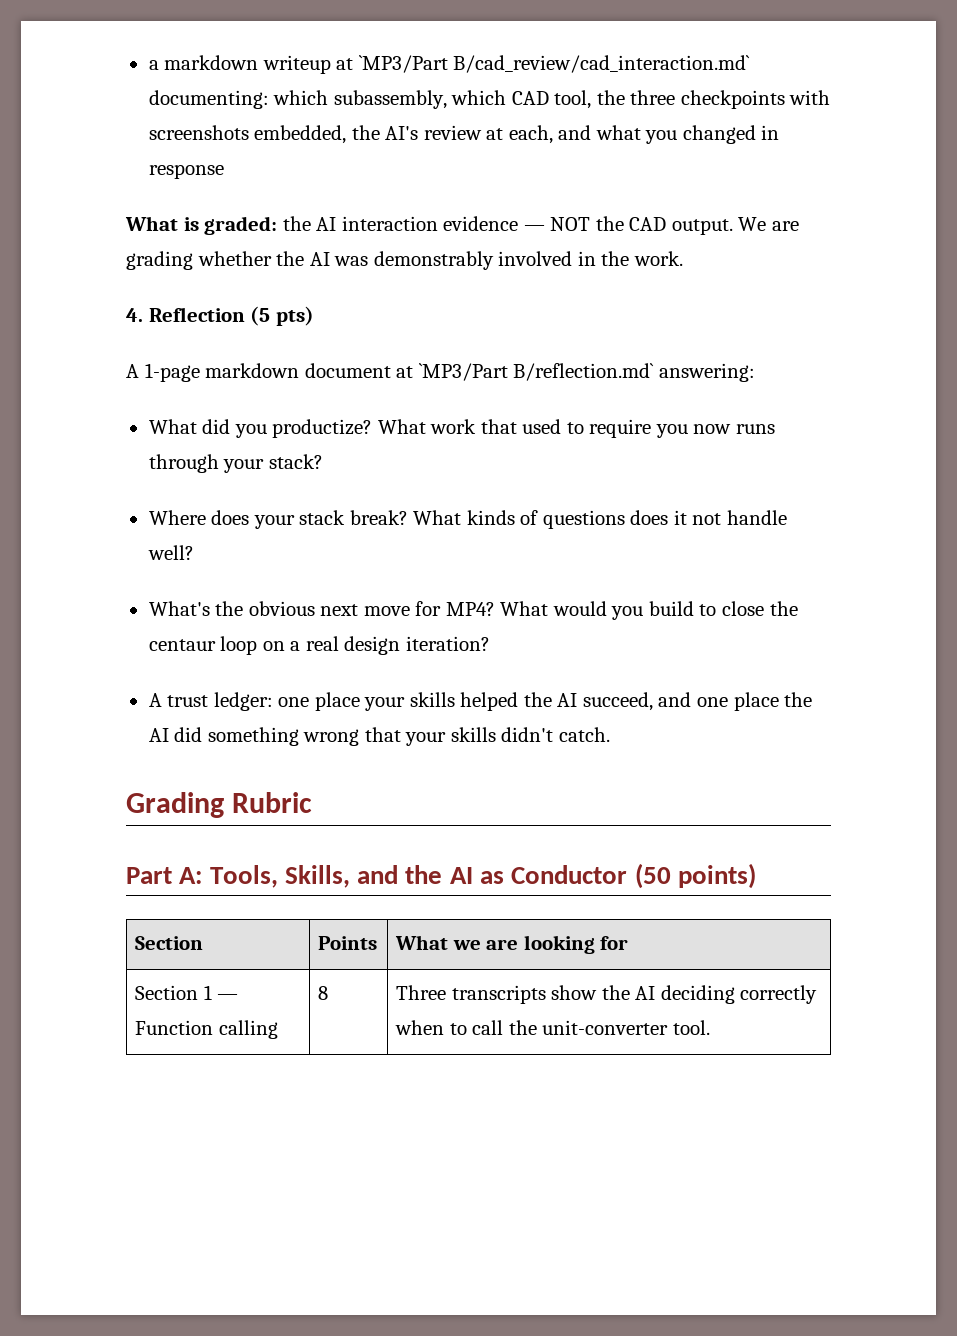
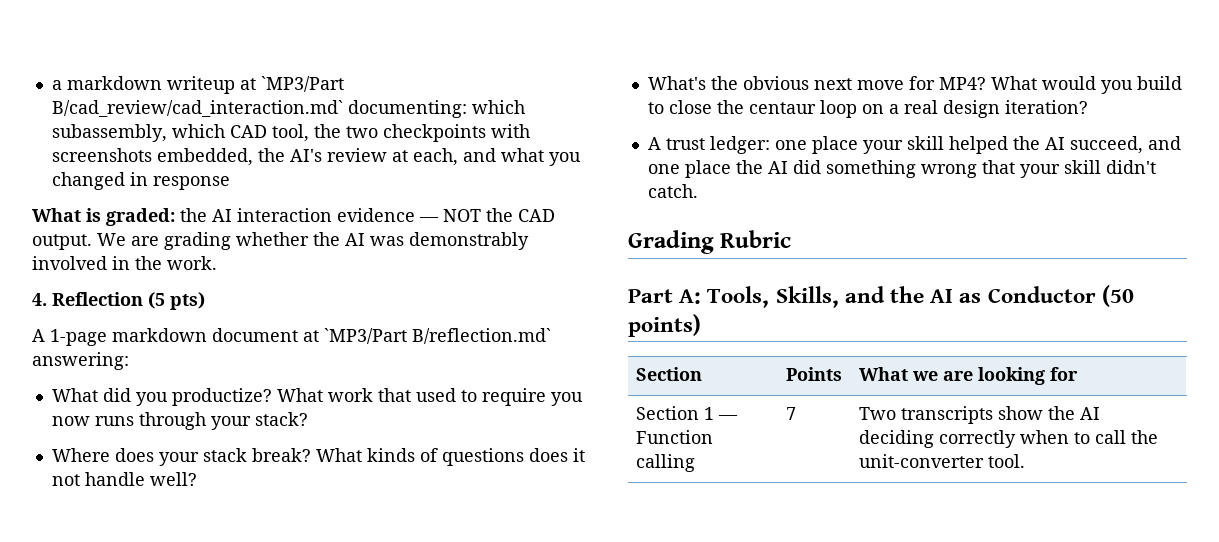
[630,90,676,105] three -> [345,126,378,138] two
[409,692,455,707] skills -> [906,136,944,150] skill
[450,727,496,742] skills -> [1063,160,1101,174] skill
[318,986,329,1000] [396,985,447,1000] 8 | Three -> [785,407,796,420] [858,407,896,420] 7 | Two

